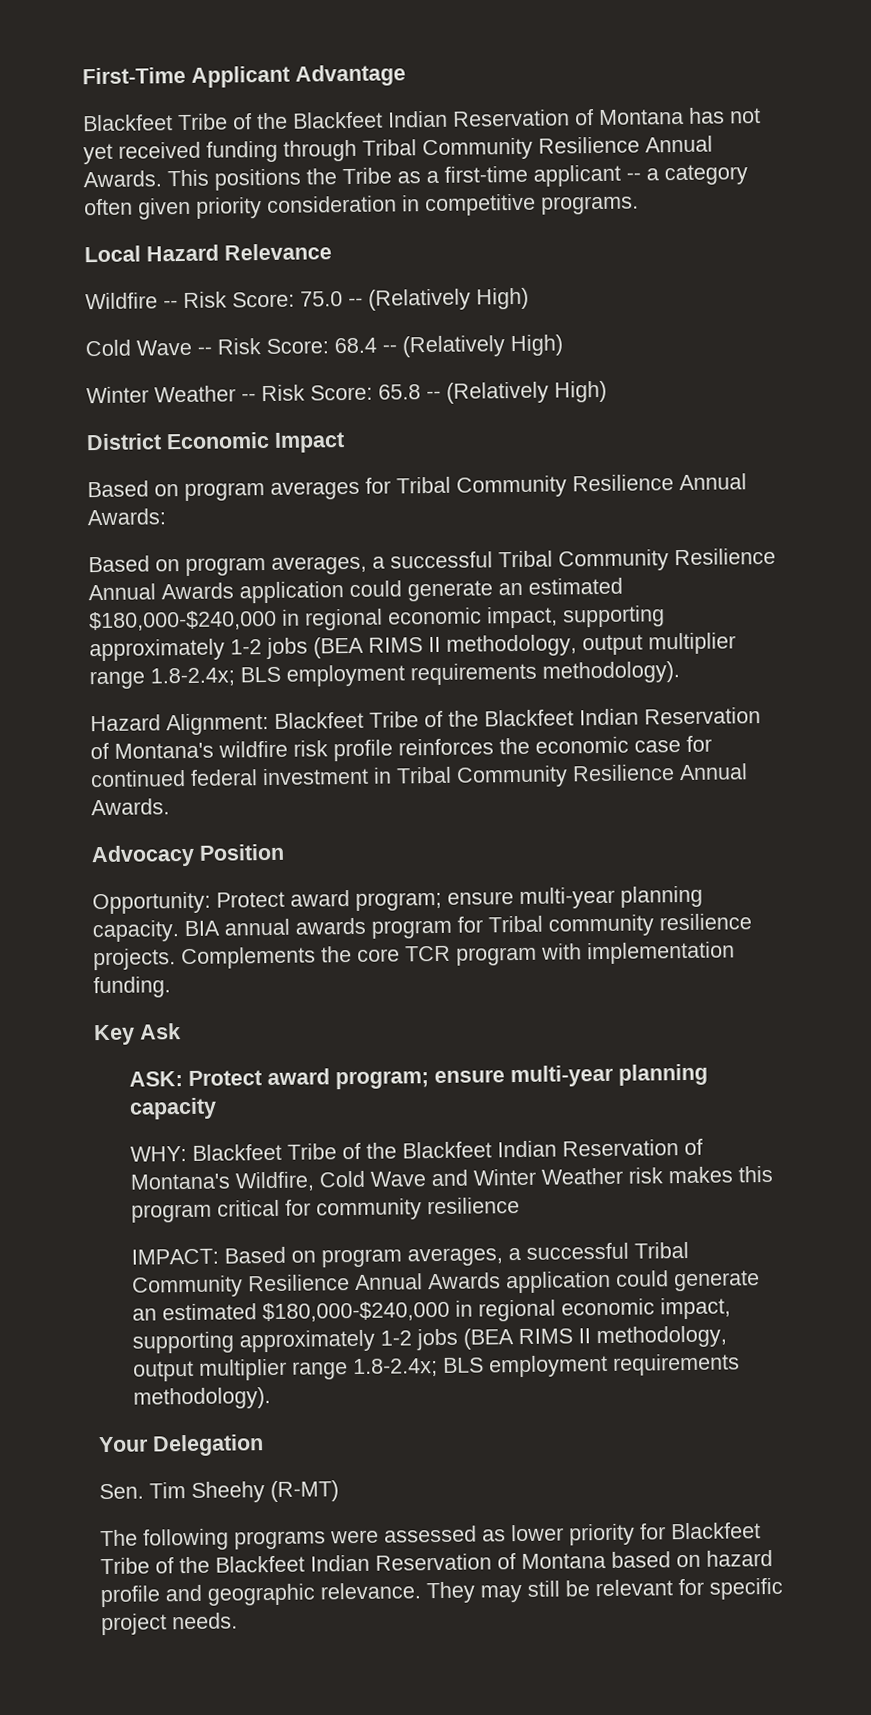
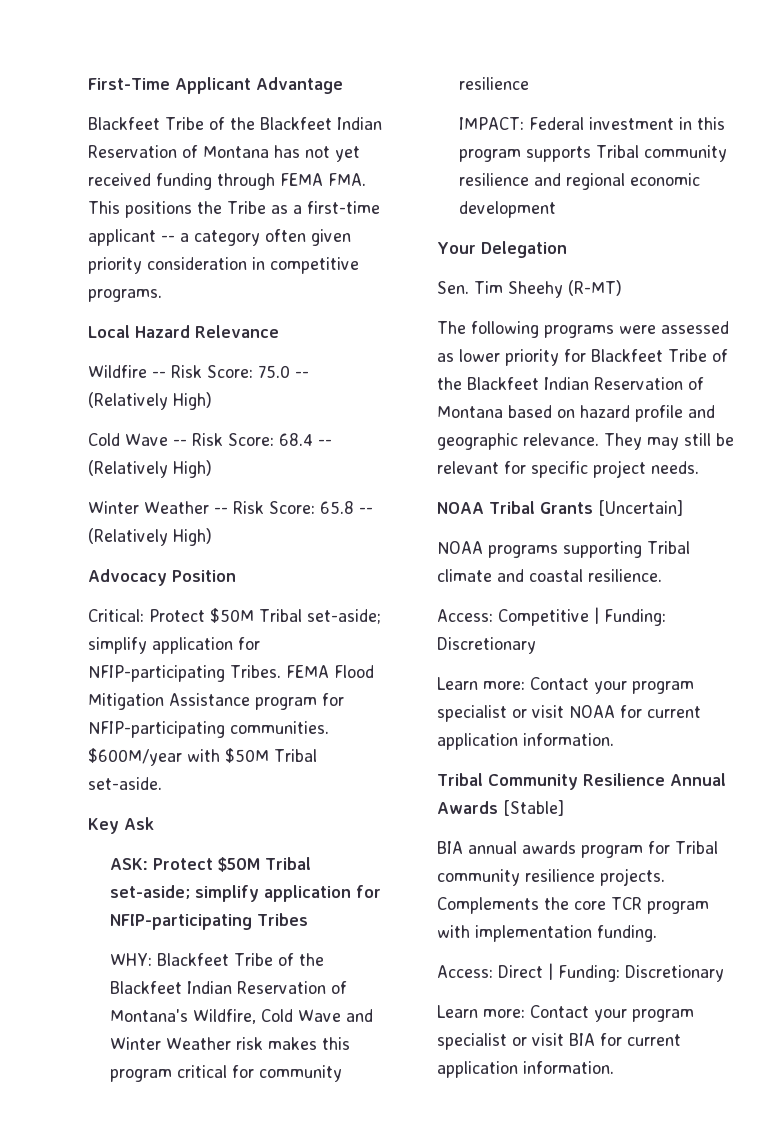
[362,135,713,161] [83,170,162,188] Tribal Community Resilience Annual Awards. -> [280,173,366,186] FEMA FMA.
[86,431,345,453] [87,473,747,501] [87,508,166,526] [88,547,776,576] [88,577,623,604] [89,605,665,632] [89,632,736,662] [89,661,680,690] [90,707,761,736] [90,735,712,762] [90,763,748,788] [91,798,170,816] [91,843,285,868] [92,885,703,915] [92,913,752,943] [93,941,735,971] [93,976,171,999] [93,1023,181,1046] [128,1063,708,1090] [128,1097,217,1120] District Economic Impact // Based on program averages for Tribal Community Resilience Annual Awards: // Based on program averages, a successful Tribal Community Resilience Annual Awards application could generate an estimated $180,000-$240,000 in regional economic impact, supporting approximately 1-2 jobs (BEA RIMS II methodology, output multiplier range 1.8-2.4x; BLS employment requirements methodology). // Hazard Alignment: Blackfeet Tribe of the Blackfeet Indian Reservation of Montana's wildfire risk profile reinforces the economic case for continued federal investment in Tribal Community Resilience Annual Awards. // Advocacy Position // Opportunity: Protect award program; ensure multi-year planning capacity. BIA annual awards program for Tribal community resilience projects. Complements the core TCR program with implementation funding. // Key Ask // ASK: Protect award program; ensure multi-year planning capacity -> [88,569,236,586] [88,608,381,624] [88,637,260,654] [88,665,374,682] [88,693,344,710] [88,721,329,738] [88,748,317,766] [88,777,162,790] [88,817,154,834] [110,857,312,872] [110,885,382,902] [110,913,309,930] Advocacy Position // Critical: Protect $50M Tribal set-aside; simplify application for NFIP-participating Tribes. FEMA Flood Mitigation Assistance program for NFIP-participating communities. $600M/year with $50M Tribal set-aside. // Key Ask // ASK: Protect $50M Tribal set-aside; simplify application for NFIP-participating Tribes
[223,1241,689,1268] [131,1270,760,1298] [131,1297,731,1323] [131,1325,727,1354] [132,1353,740,1382] [132,1387,271,1410] Based on program averages, a successful Tribal Community Resilience Annual Awards application could generate an estimated $180,000-$240,000 in regional economic impact, supporting approximately 1-2 jobs (BEA RIMS II methodology, output multiplier range 1.8-2.4x; BLS employment requirements methodology). -> [529,117,726,130] [459,145,728,162] [459,173,701,190] [459,201,557,218] Federal investment in this program supports Tribal community resilience and regional economic development
(238, 1621) none -> [437,500,683,516] [437,541,690,558] [437,569,662,582] [437,607,666,626] [437,637,536,654] [437,677,694,694] [437,705,701,722] [437,733,614,750] [437,773,726,790] [437,800,564,816] [437,841,718,858] [437,868,665,886] [437,897,709,914] [437,925,657,942] [437,963,724,982] [437,1005,694,1022] [437,1033,681,1050] [437,1061,614,1078] // NOAA Tribal Grants [Uncertain] // NOAA programs supporting Tribal climate and coastal resilience. // Access: Competitive | Funding: Discretionary // Learn more: Contact your program specialist or visit NOAA for current application information. // Tribal Community Resilience Annual Awards [Stable] // BIA annual awards program for Tribal community resilience projects. Complements the core TCR program with implementation funding. // Access: Direct | Funding: Discretionary // Learn more: Contact your program specialist or visit BIA for current application information.

